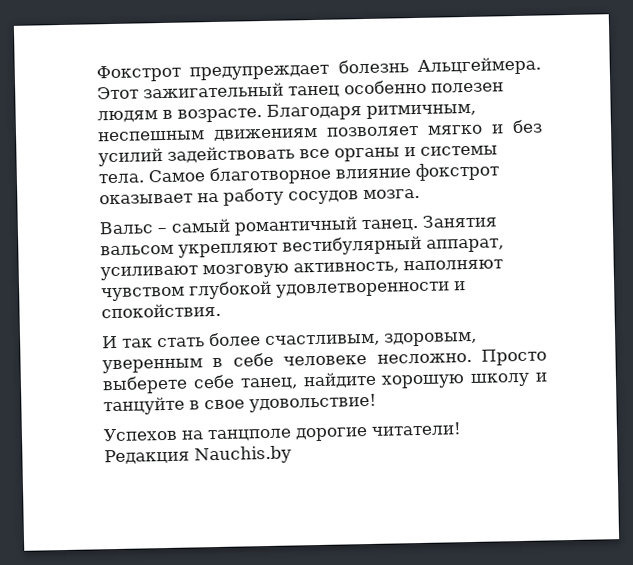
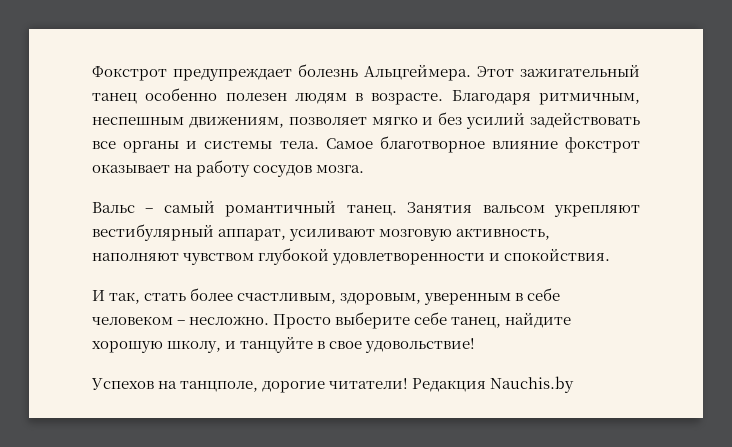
[213,127,318,141] движениям -> [188,116,284,128] движениям,
[122,338,153,348] так -> [109,292,141,304] так,
[283,355,368,366] человеке -> [92,316,186,325] человеком –
[102,375,188,395] выберете -> [335,312,411,329] выберите
[470,372,531,387] школу -> [167,340,222,353] школу,
[207,428,292,442] танцполе -> [180,381,259,392] танцполе,

